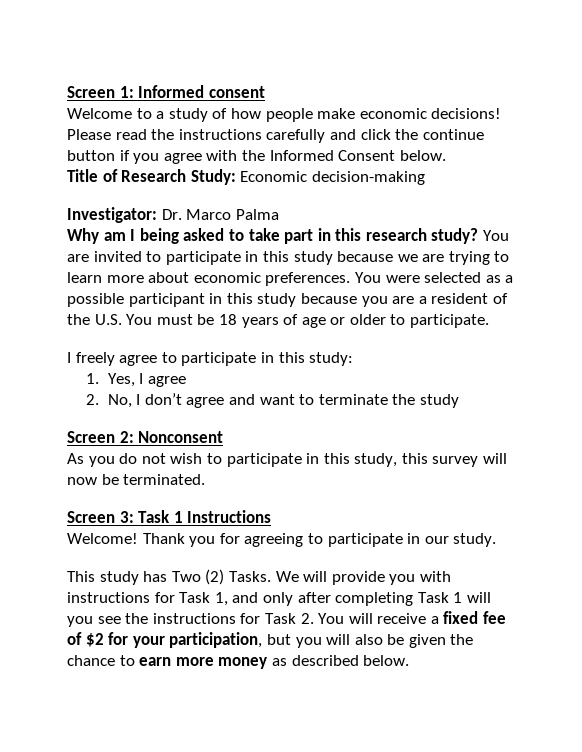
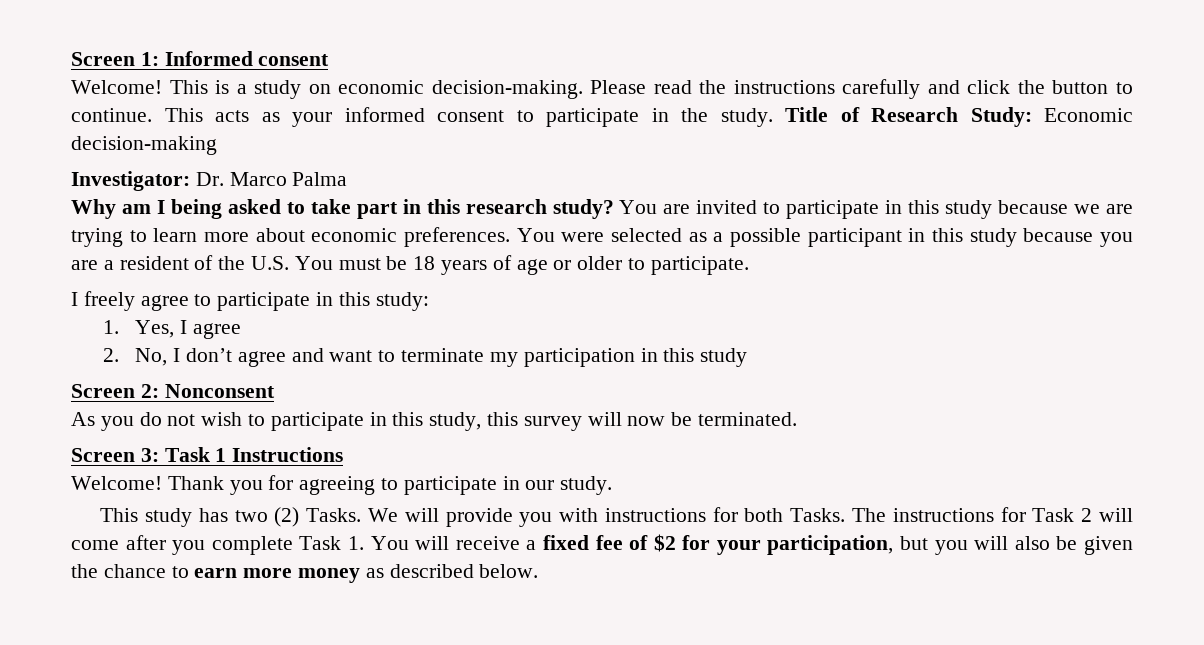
[67,108,502,122] Welcome to a study of how people make economic decisions! -> [71,80,583,99] Welcome! This is a study on economic decision-making.
[422,129,484,140] [67,150,446,164] continue button if you agree with the Informed Consent below. // -> [1052,80,1133,94] [71,107,773,127] button to continue. This acts as your informed consent to participate in the study.
[392,394,416,405] the -> [489,348,695,367] my participation in this
[171,571,201,582] Two -> [234,510,268,522] two
[179,592,491,606] [67,613,314,627] Task 1, and only after completing Task 1 will you see the instructions for Task 2. -> [744,507,1133,522] [71,535,364,555] both Tasks. The instructions for Task 2 will come after you complete Task 1.

